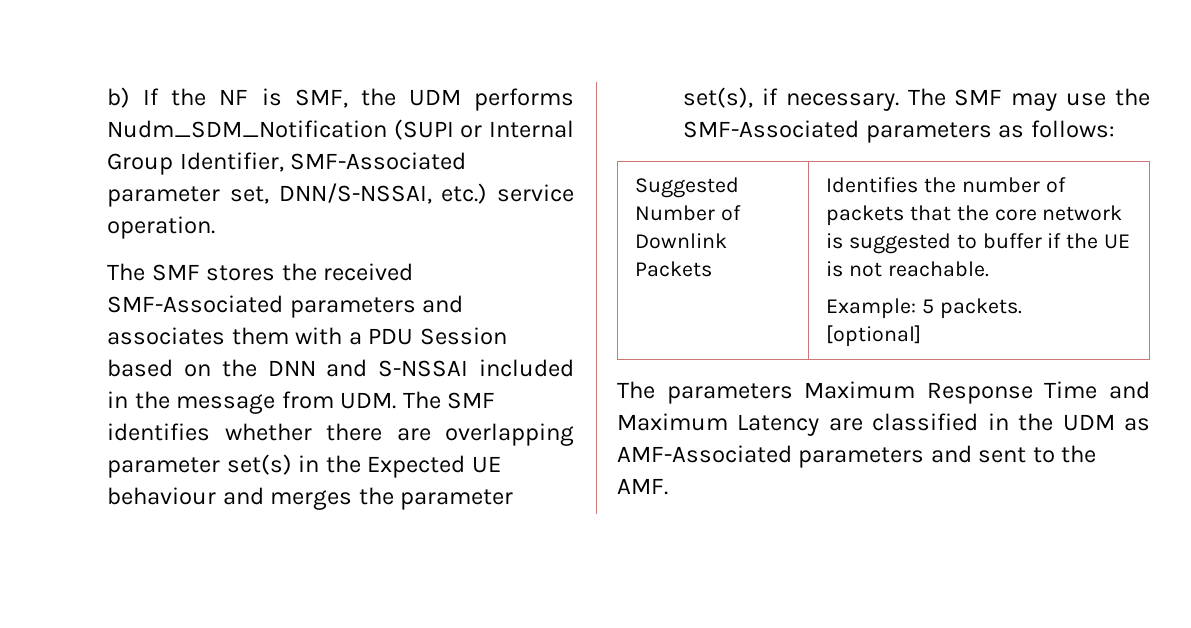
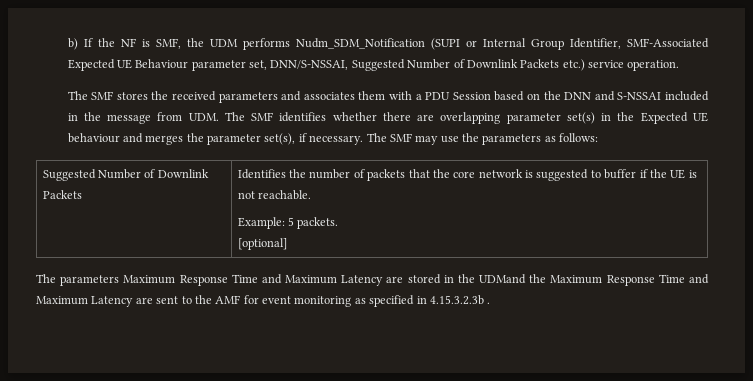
[107,183,432,207] parameter set, DNN/S-NSSAI, -> [67,59,560,71] Expected UE Behaviour parameter set, DNN/S-NSSAI, Suggested Number of Downlink Packets
[107,295,284,313] SMF-Associated -> (216, 96) none
[683,120,860,138] SMF-Associated -> (480, 137) none
[872,413,1150,431] [617,445,1097,468] [617,478,668,495] classified in the UDM as AMF-Associated parameters and sent to the AMF. -> [407,274,709,286] [36,295,491,307] stored in the UDMand the Maximum Response Time and Maximum Latency are sent to the AMF for event monitoring as specified in 4.15.3.2.3b .

